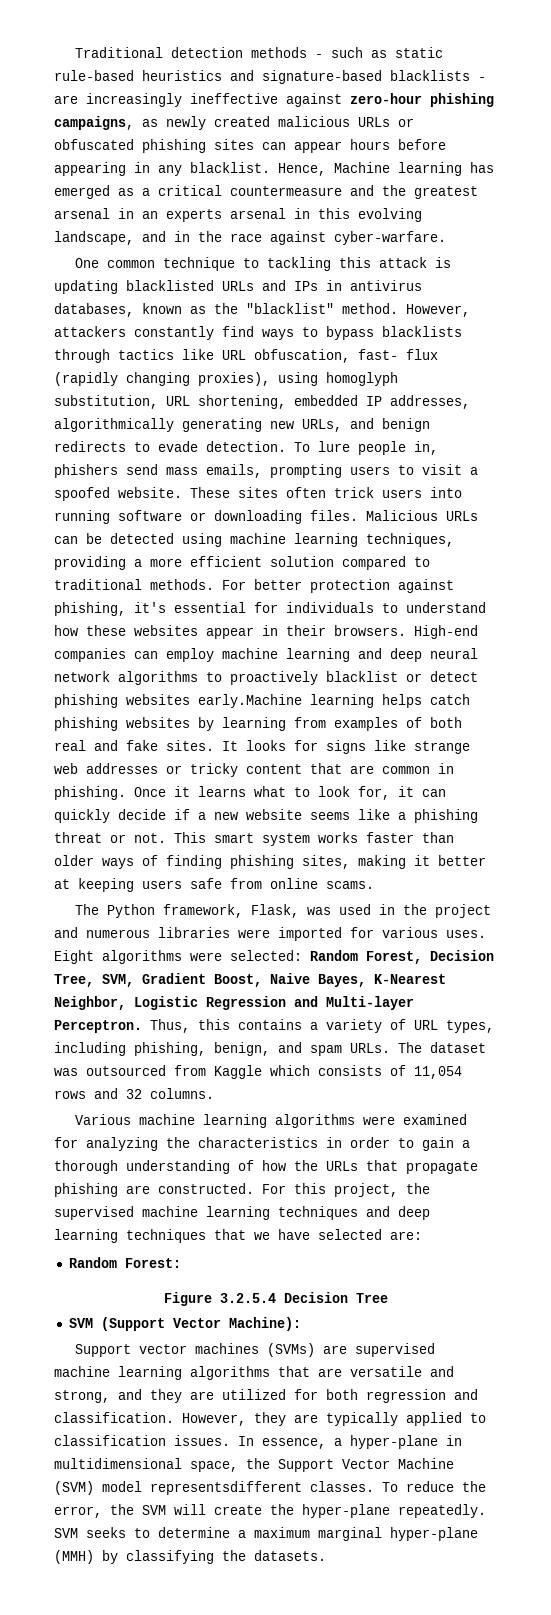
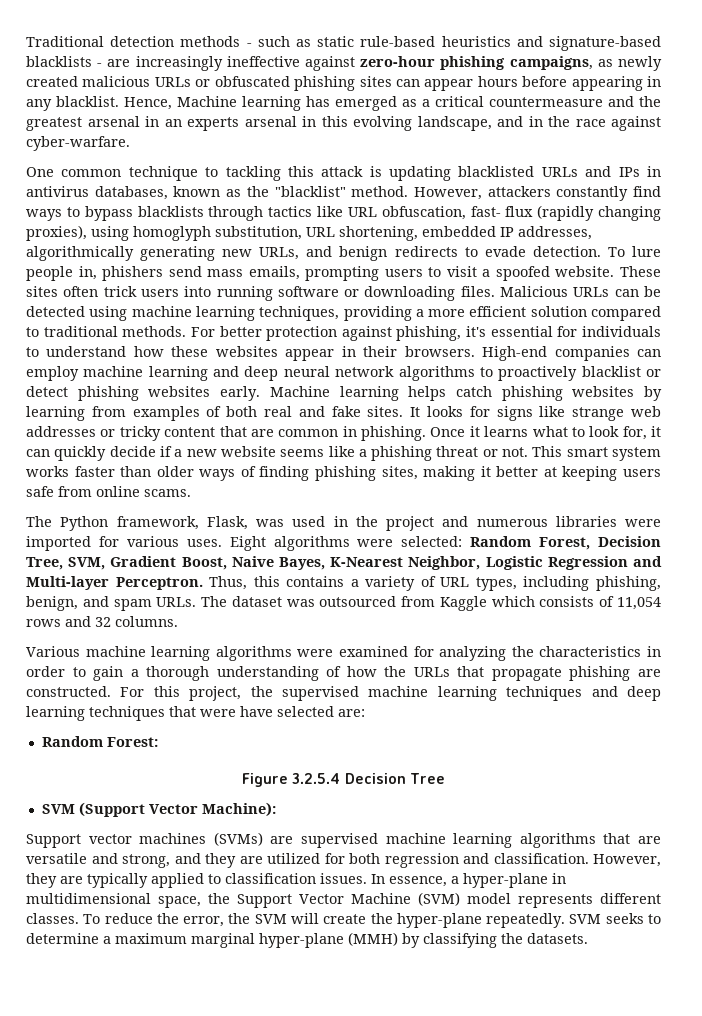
[198,694,302,708] early.Machine -> [220,386,330,401] early. Machine
[254,1232,270,1240] we -> [200,709,236,717] were
[150,1481,302,1495] representsdifferent -> [518,893,661,908] represents different

